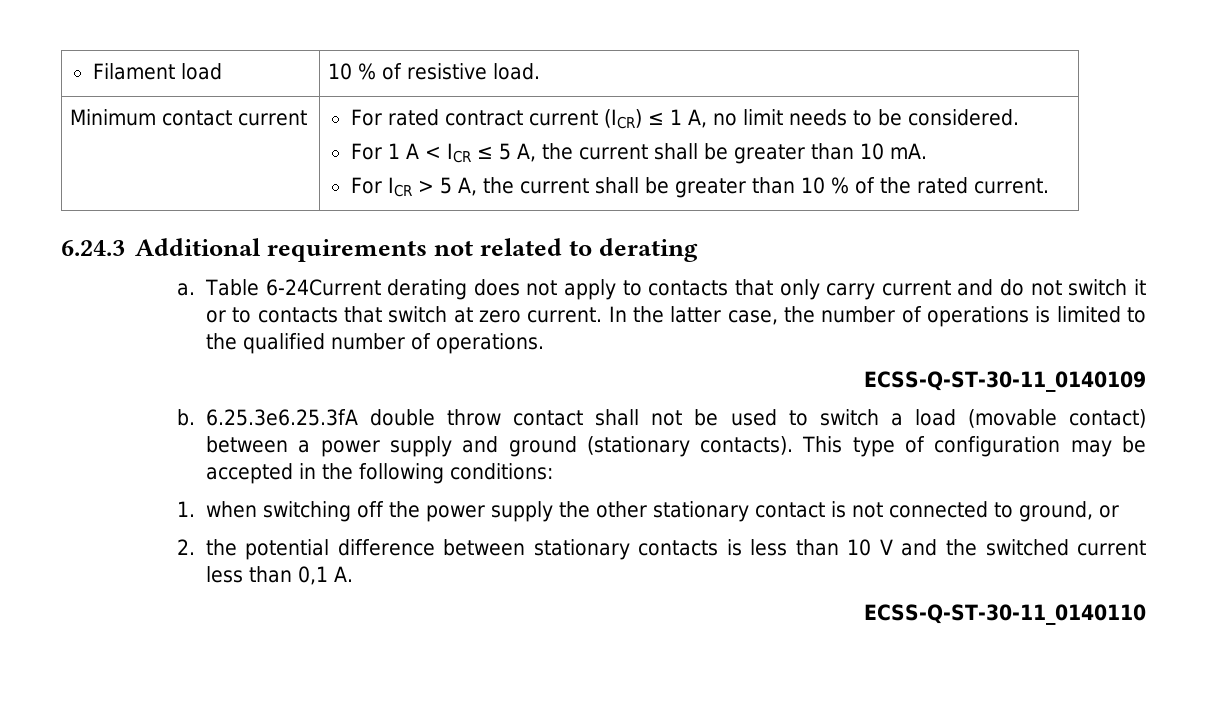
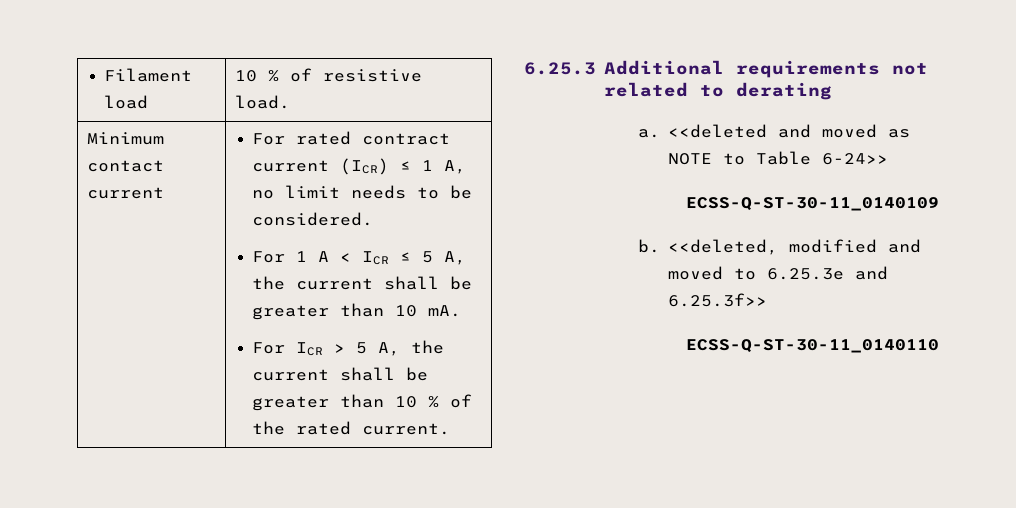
[61,240,125,256] 6.24.3 -> [524,62,596,75] 6.25.3
[204,279,1146,300] [205,306,1147,327] [205,333,544,354] [864,371,1147,392] [176,409,1147,428] [205,436,1146,457] [205,463,553,484] [176,501,1119,522] [176,539,1147,560] [205,566,353,585] Table 6-24Current derating does not apply to contacts that only carry current and do not switch it or to contacts that switch at zero current. In the latter case, the number of operations is limited to the qualified number of operations. // ECSS-Q-ST-30-11_0140109 // b. 6.25.3e6.25.3fA double throw contact shall not be used to switch a load (movable contact) between a power supply and ground (stationary contacts). This type of configuration may be accepted in the following conditions: // 1. when switching off the power supply the other stationary contact is not connected to ground, or // 2. the potential difference between stationary contacts is less than 10 V and the switched current less than 0,1 A. -> [667,124,910,138] [667,151,888,165] [686,197,939,211] [638,239,921,255] [667,266,888,280] [667,293,767,307] <<deleted and moved as NOTE to Table 6-24>> // ECSS-Q-ST-30-11_0140109 // b. <<deleted, modified and moved to 6.25.3e and 6.25.3f>>

